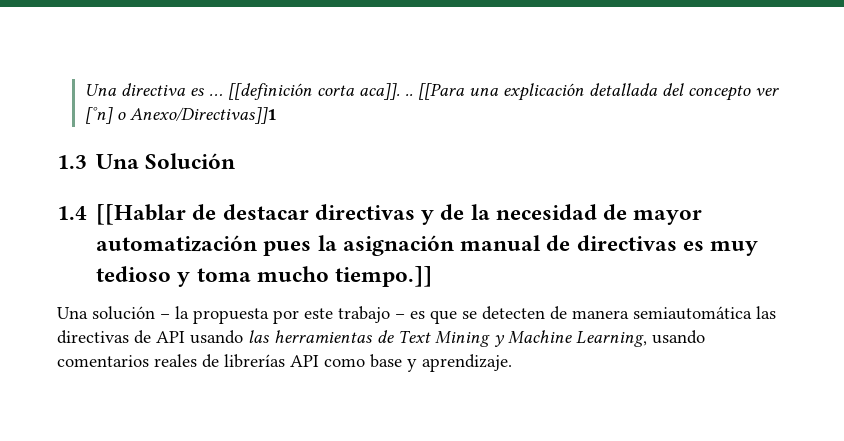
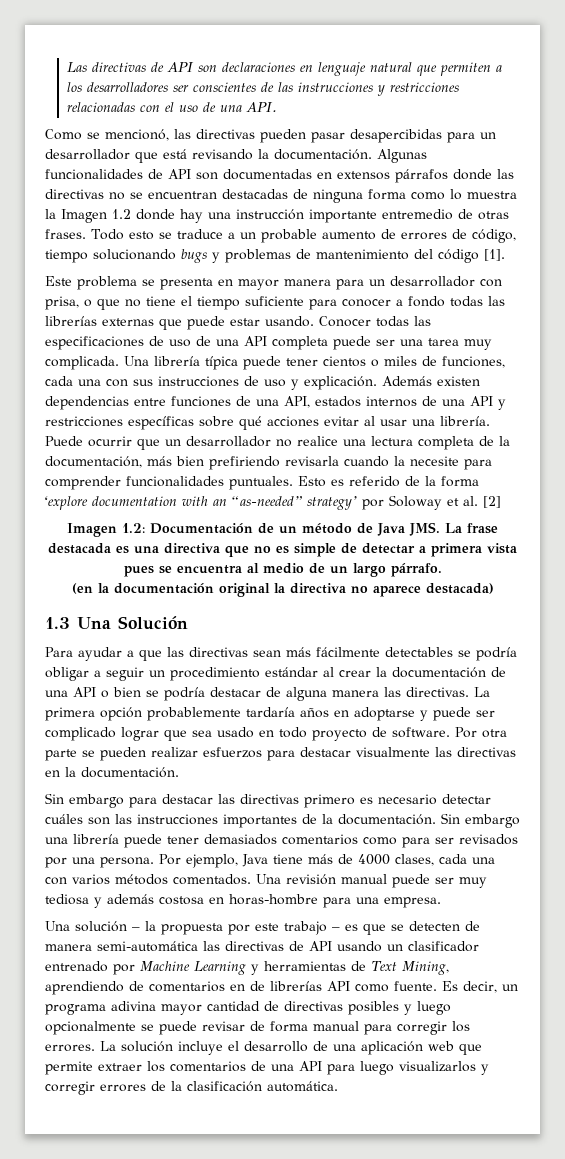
[85,83,780,101] [85,107,278,124] [57,153,236,169] [57,204,703,225] [96,235,758,256] [96,266,433,287] Una directiva es … [[definición corta aca]]. .. [[Para una explicación detallada del concepto ver [°n] o Anexo/Directivas]]1 // 1.3 Una Solución // 1.4 [[Hablar de destacar directivas y de la necesidad de mayor automatización pues la asignación manual de directivas es muy tedioso y toma mucho tiempo.]] -> [66,62,502,76] [66,82,459,96] [66,102,277,112] [45,129,496,143] [45,149,427,163] [45,169,514,183] [45,189,517,203] [45,209,509,223] [45,229,516,243] [45,249,505,263] [45,276,502,290] [45,296,505,310] [45,316,431,330] [45,336,492,350] [45,356,505,370] [45,376,480,390] [45,396,506,410] [45,416,490,430] [45,436,510,450] [45,456,492,470] [45,476,479,490] [45,495,501,510] [67,522,498,537] [48,543,517,557] [123,563,442,577] [71,583,494,597] [45,616,188,630] [45,647,517,661] [45,667,506,681] [45,687,490,701] [45,707,495,721] [45,727,507,741] [45,747,516,761] [45,767,179,778] [45,793,491,808] [45,813,520,828] [45,834,518,848] [45,854,495,868] [45,874,487,888] [45,894,441,908] Las directivas de API son declaraciones en lenguaje natural que permiten a los desarrolladores ser conscientes de las instrucciones y restricciones relacionadas con el uso de una API. // Como se mencionó, las directivas pueden pasar desapercibidas para un desarrollador que está revisando la documentación. Algunas funcionalidades de API son documentadas en extensos párrafos donde las directivas no se encuentran destacadas de ninguna forma como lo muestra la Imagen 1.2 donde hay una instrucción importante entremedio de otras frases. Todo esto se traduce a un probable aumento de errores de código, tiempo solucionando bugs y problemas de mantenimiento del código [1]. // Este problema se presenta en mayor manera para un desarrollador con prisa, o que no tiene el tiempo suficiente para conocer a fondo todas las librerías externas que puede estar usando. Conocer todas las especificaciones de uso de una API completa puede ser una tarea muy complicada. Una librería típica puede tener cientos o miles de funciones, cada una con sus instrucciones de uso y explicación. Además existen dependencias entre funciones de una API, estados internos de una API y restricciones específicas sobre qué acciones evitar al usar una librería. Puede ocurrir que un desarrollador no realice una lectura completa de la documentación, más bien prefiriendo revisarla cuando la necesite para comprender funcionalidades puntuales. Esto es referido de la forma ‘explore documentation with an “as-needed” strategy’ por Soloway et al. [2] // Imagen 1.2: Documentación de un método de Java JMS. La frase destacada es una directiva que no es simple de detectar a primera vista pues se encuentra al medio de un largo párrafo. // (en la documentación original la directiva no aparece destacada) // 1.3 Una Solución // Para ayudar a que las directivas sean más fácilmente detectables se podría obligar a seguir un procedimiento estándar al crear la documentación de una API o bien se podría destacar de alguna manera las directivas. La primera opción probablemente tardaría años en adoptarse y puede ser complicado lograr que sea usado en todo proyecto de software. Por otra parte se pueden realizar esfuerzos para destacar visualmente las directivas en la documentación. // Sin embargo para destacar las directivas primero es necesario detectar cuáles son las instrucciones importantes de la documentación. Sin embargo una librería puede tener demasiados comentarios como para ser revisados por una persona. Por ejemplo, Java tiene más de 4000 clases, cada una con varios métodos comentados. Una revisión manual puede ser muy tediosa y además costosa en horas-hombre para una empresa.
[633,306,752,320] semiautomática -> [97,941,198,952] semi-automática
[248,330,705,347] [57,354,512,372] las herramientas de Text Mining y Machine Learning, usando comentarios reales de librerías API como base y aprendizaje. -> [387,941,479,952] [45,961,449,975] [45,981,518,995] [45,1001,451,1015] [45,1021,470,1035] [45,1041,482,1055] [45,1061,489,1075] [45,1081,338,1095] un clasificador entrenado por Machine Learning y herramientas de Text Mining, aprendiendo de comentarios en de librerías API como fuente. Es decir, un programa adivina mayor cantidad de directivas posibles y luego opcionalmente se puede revisar de forma manual para corregir los errores. La solución incluye el desarrollo de una aplicación web que permite extraer los comentarios de una API para luego visualizarlos y corregir errores de la clasificación automática.

